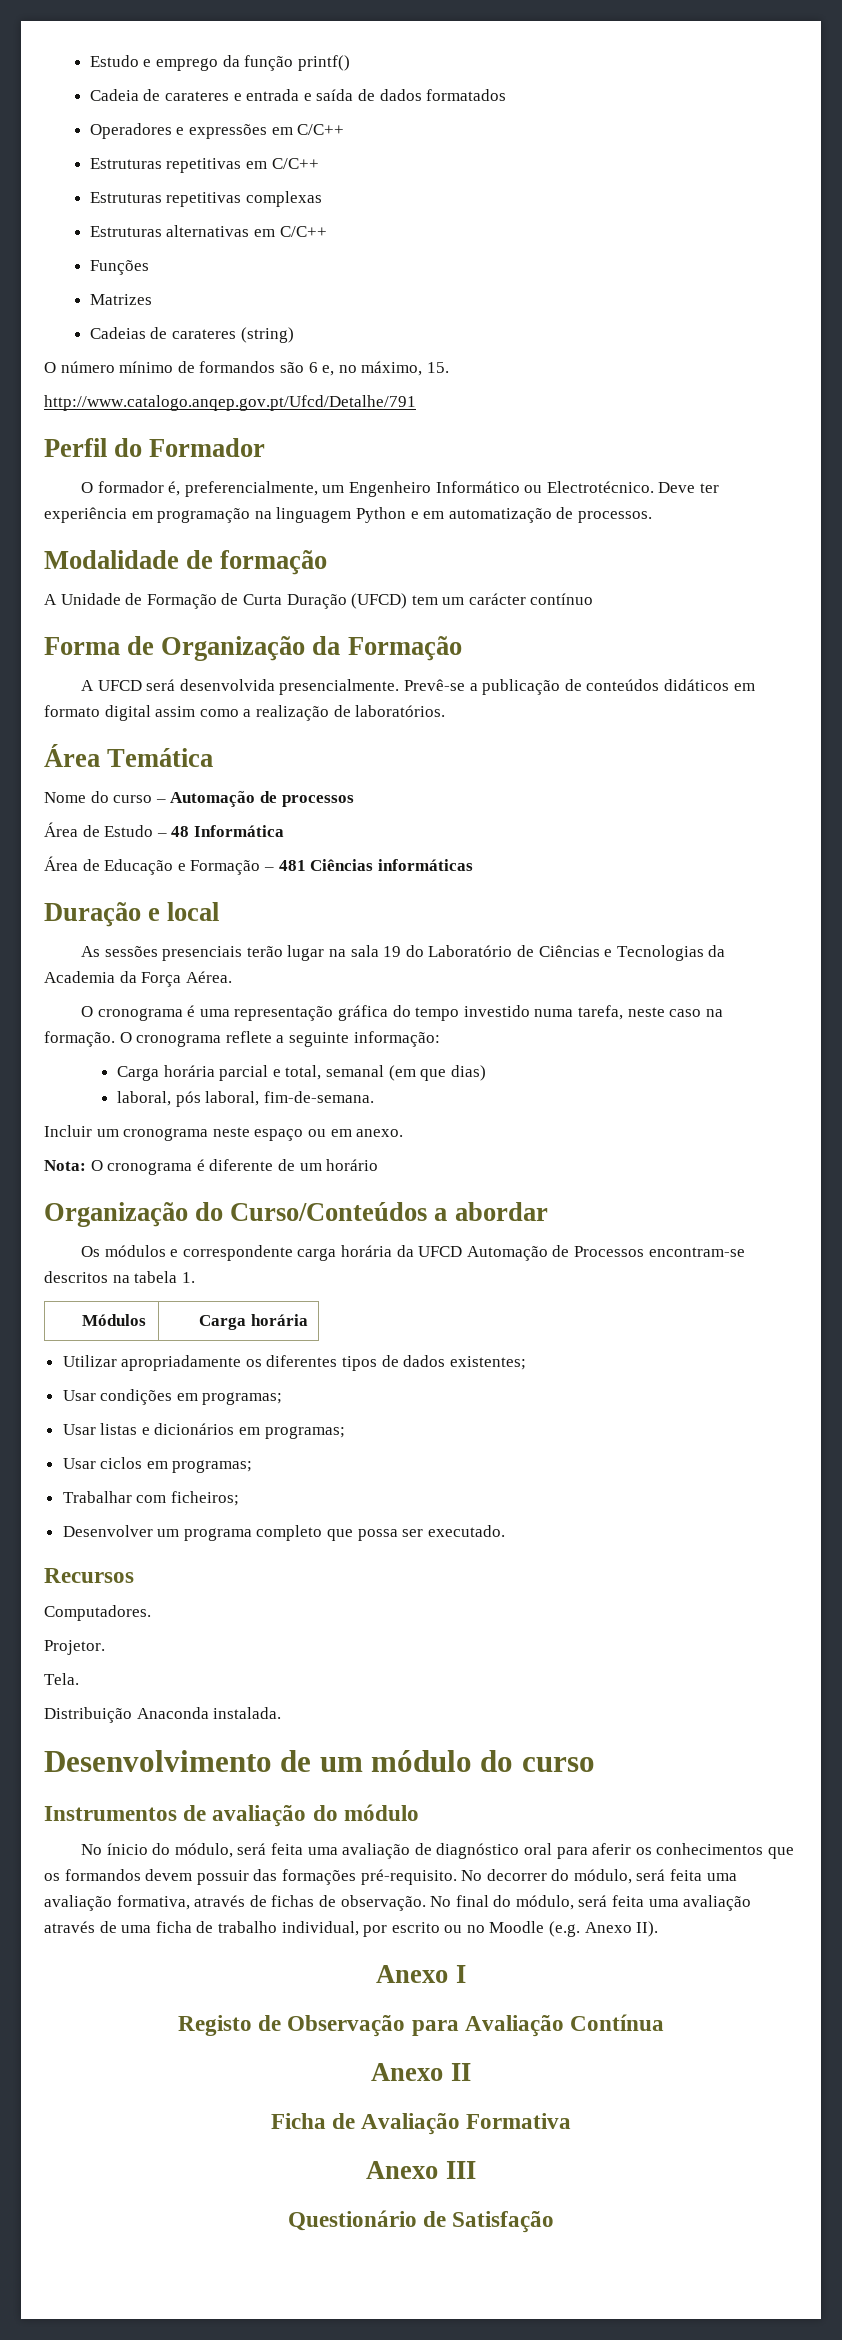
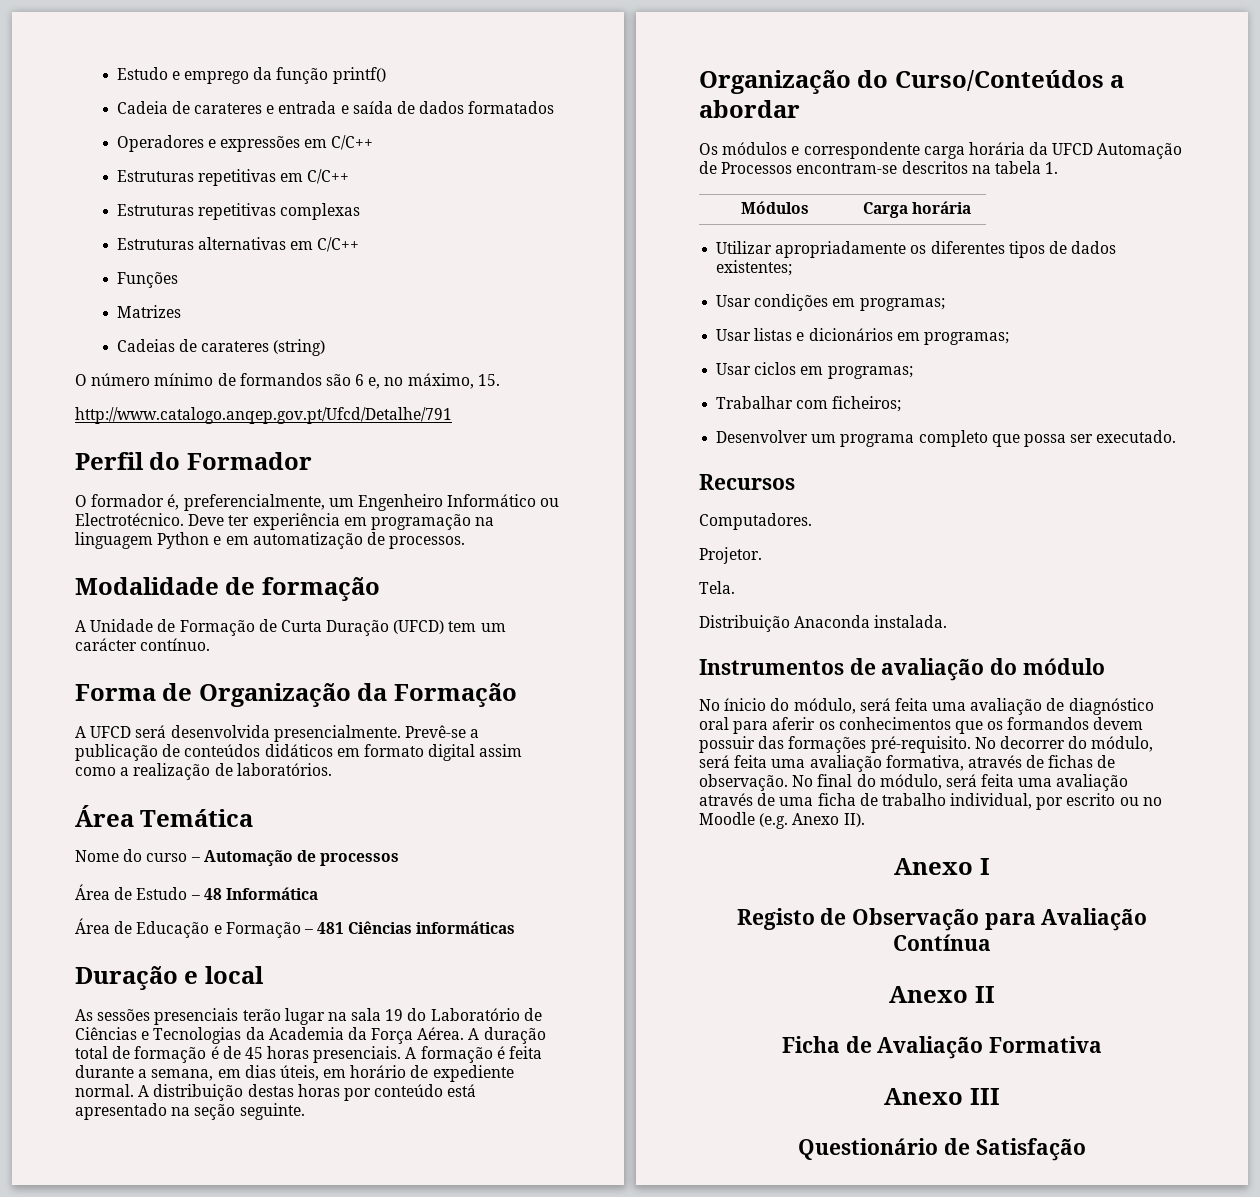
[530,593,594,605] contínuo -> [140,638,211,651] contínuo.
[81,1005,723,1021] [44,1031,440,1047] [117,1065,486,1081] [117,1091,374,1107] [44,1125,404,1141] [44,1159,379,1175] // O cronograma é uma representação gráfica do tempo investido numa tarefa, neste caso na formação. O cronograma reflete a seguinte informação: // Carga horária parcial e total, semanal (em que dias) // laboral, pós laboral, fim-de-semana. // Incluir um cronograma neste espaço ou em anexo. // Nota: O cronograma é diferente de um horário -> [468,1027,546,1044] [75,1046,543,1063] [75,1065,514,1082] [75,1084,477,1101] [75,1103,305,1120] A duração total de formação é de 45 horas presenciais. A formação é feita durante a semana, em dias úteis, em horário de expediente normal. A distribuição destas horas por conteúdo está apresentado na seção seguinte.
[44,1750,595,1772] // Desenvolvimento de um módulo do curso -> (948, 621) none

